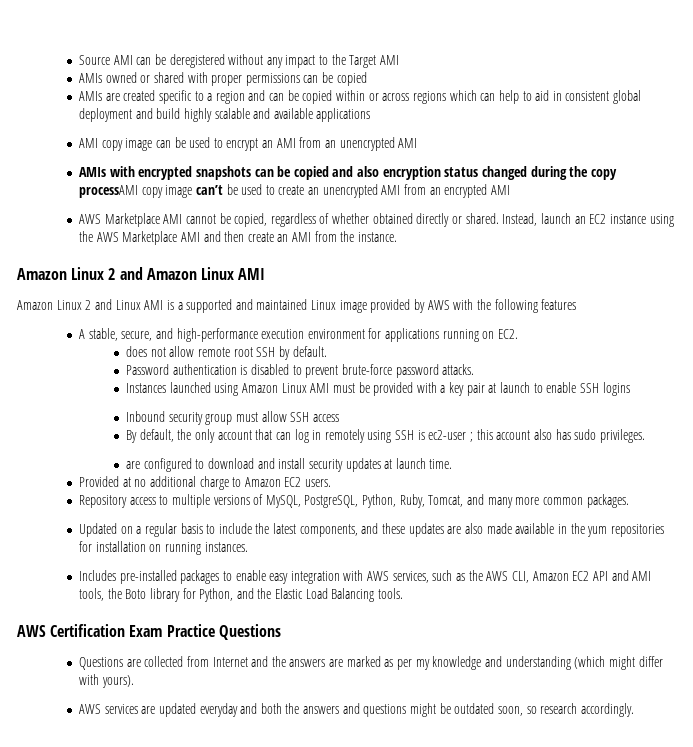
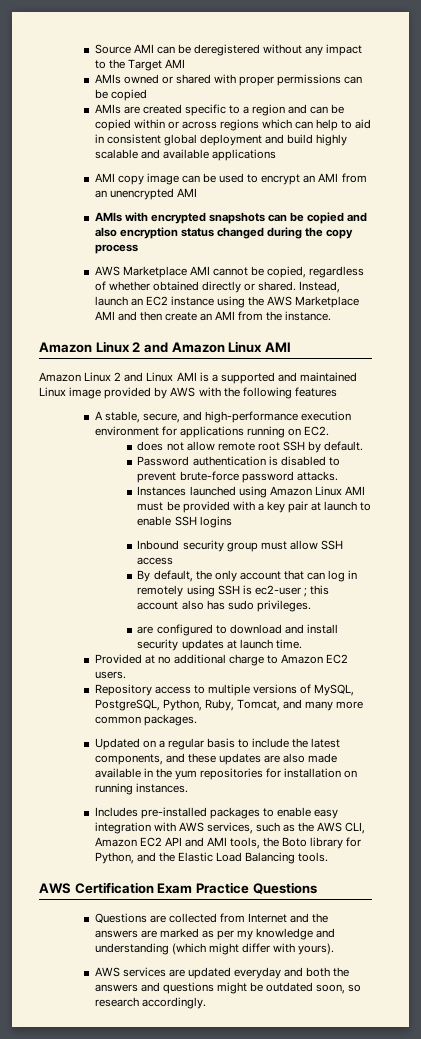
[78,184,510,198] processAMI copy image can’t be used to create an unencrypted AMI from an encrypted AMI -> [94,244,138,254] process

